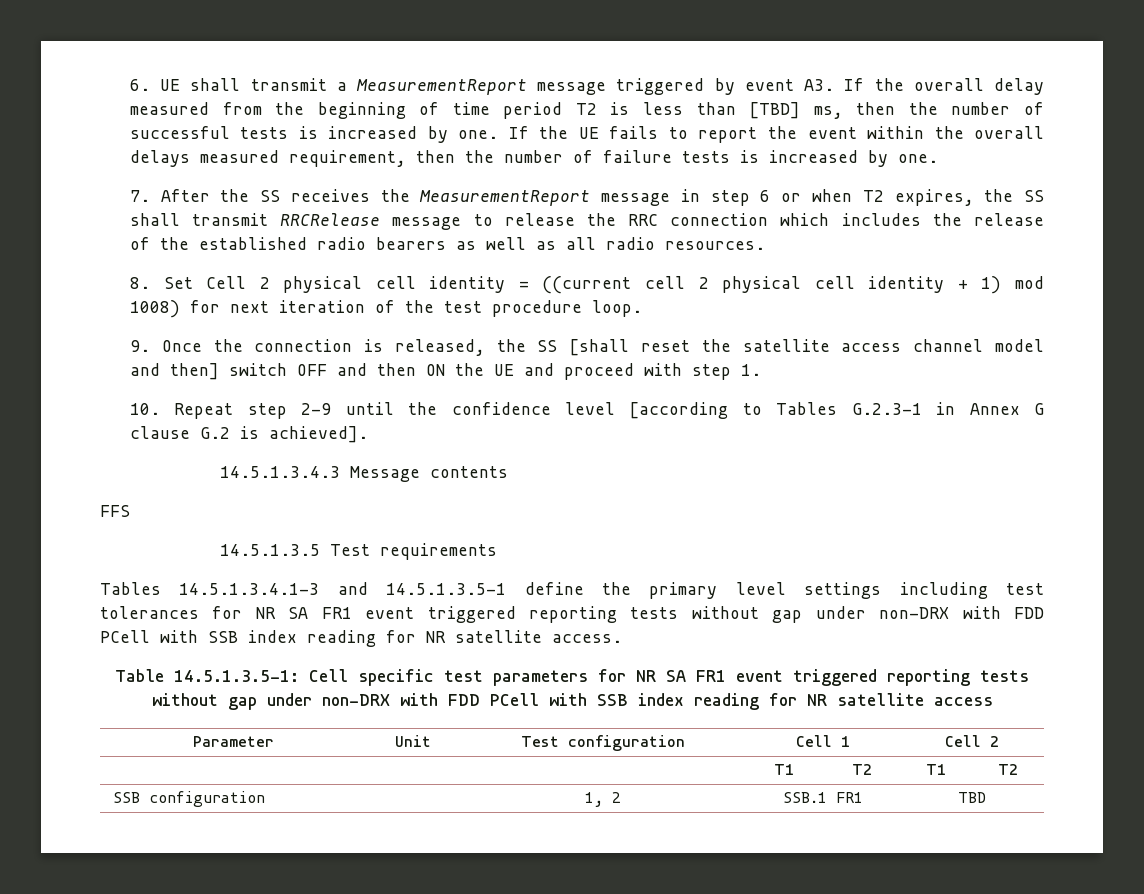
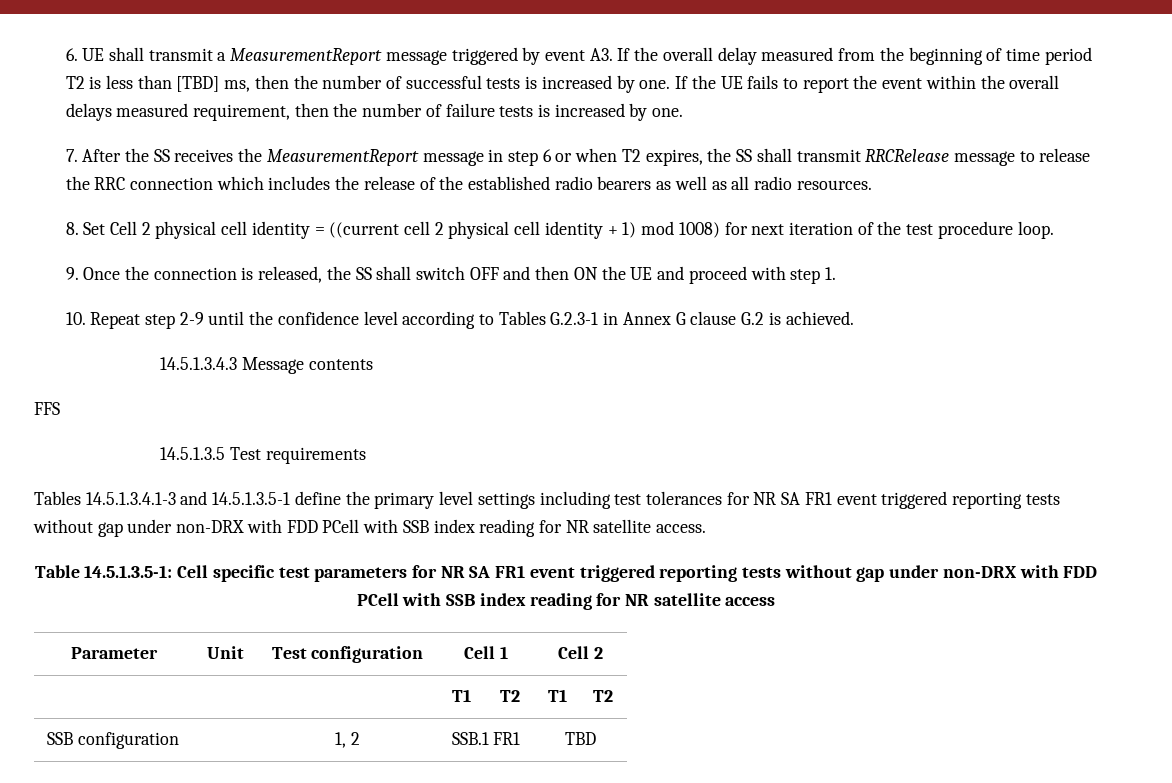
[569,339,1045,356] [129,363,219,380] [shall reset the satellite access channel model and then] -> [376,266,412,280] shall
[629,402,729,419] [according -> [402,311,476,329] according
[268,426,368,443] achieved]. -> [785,311,854,325] achieved.

